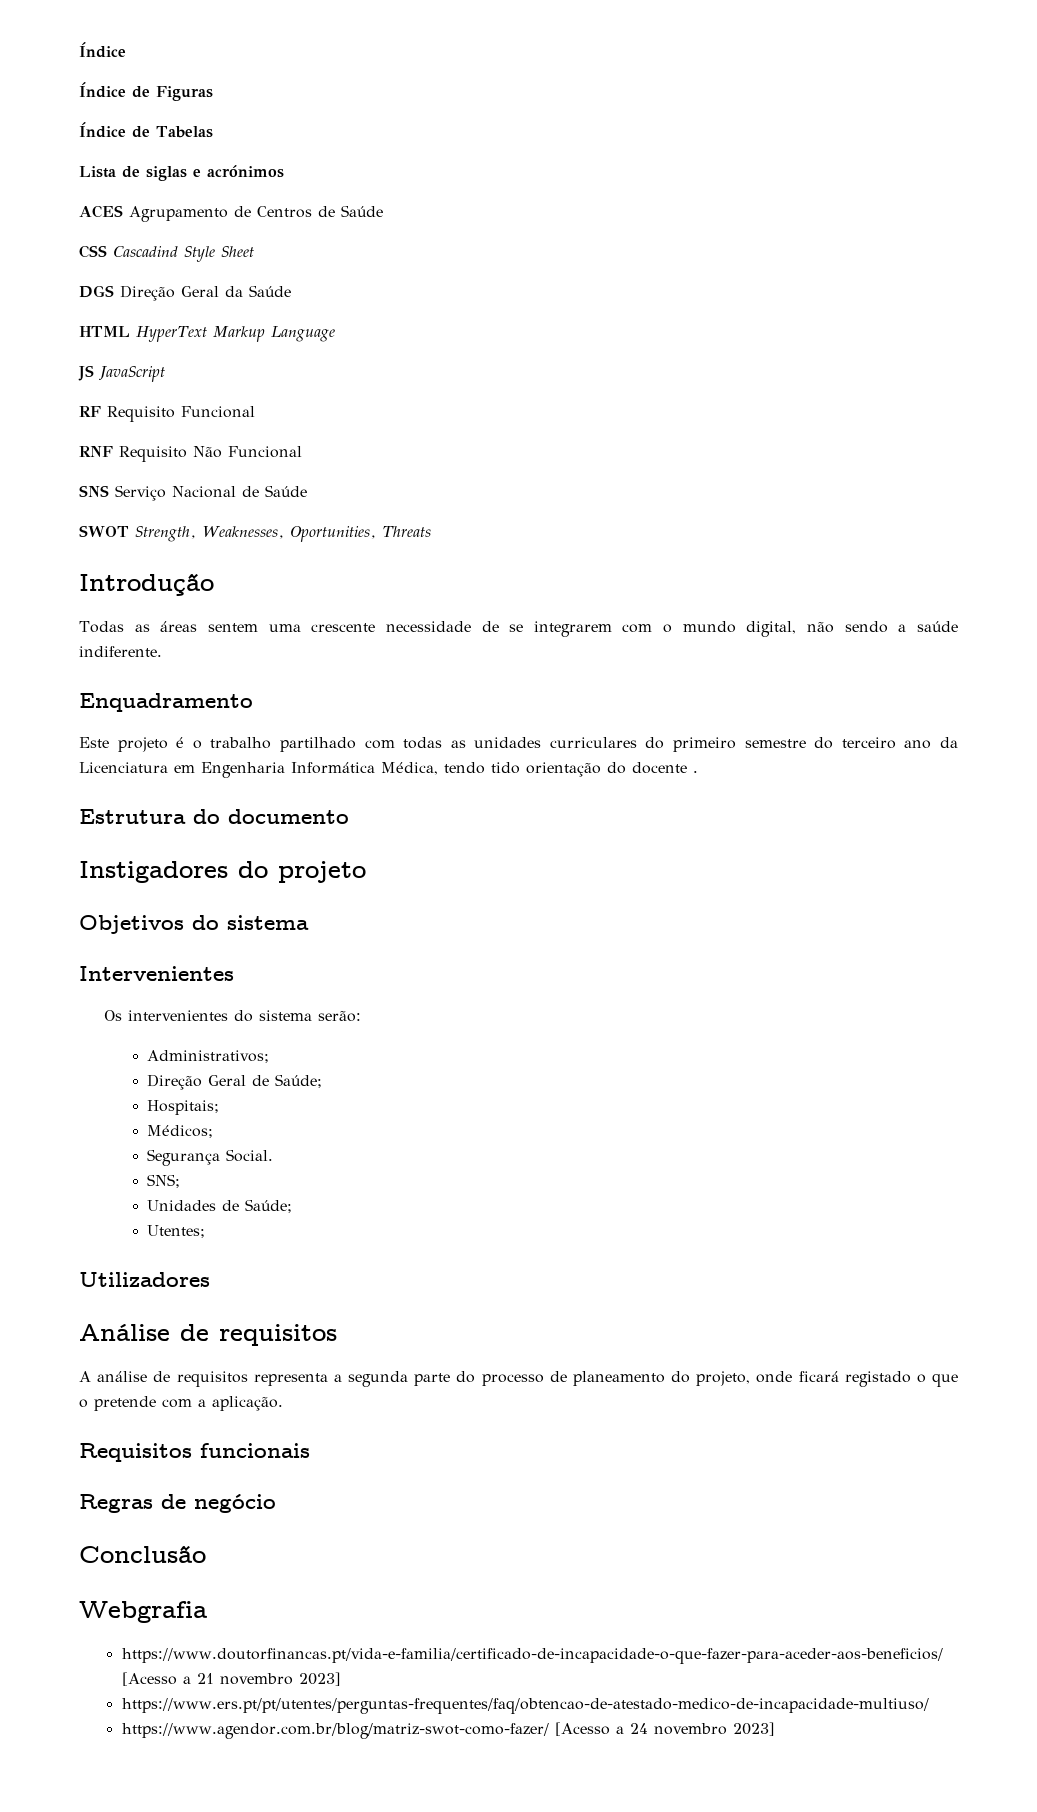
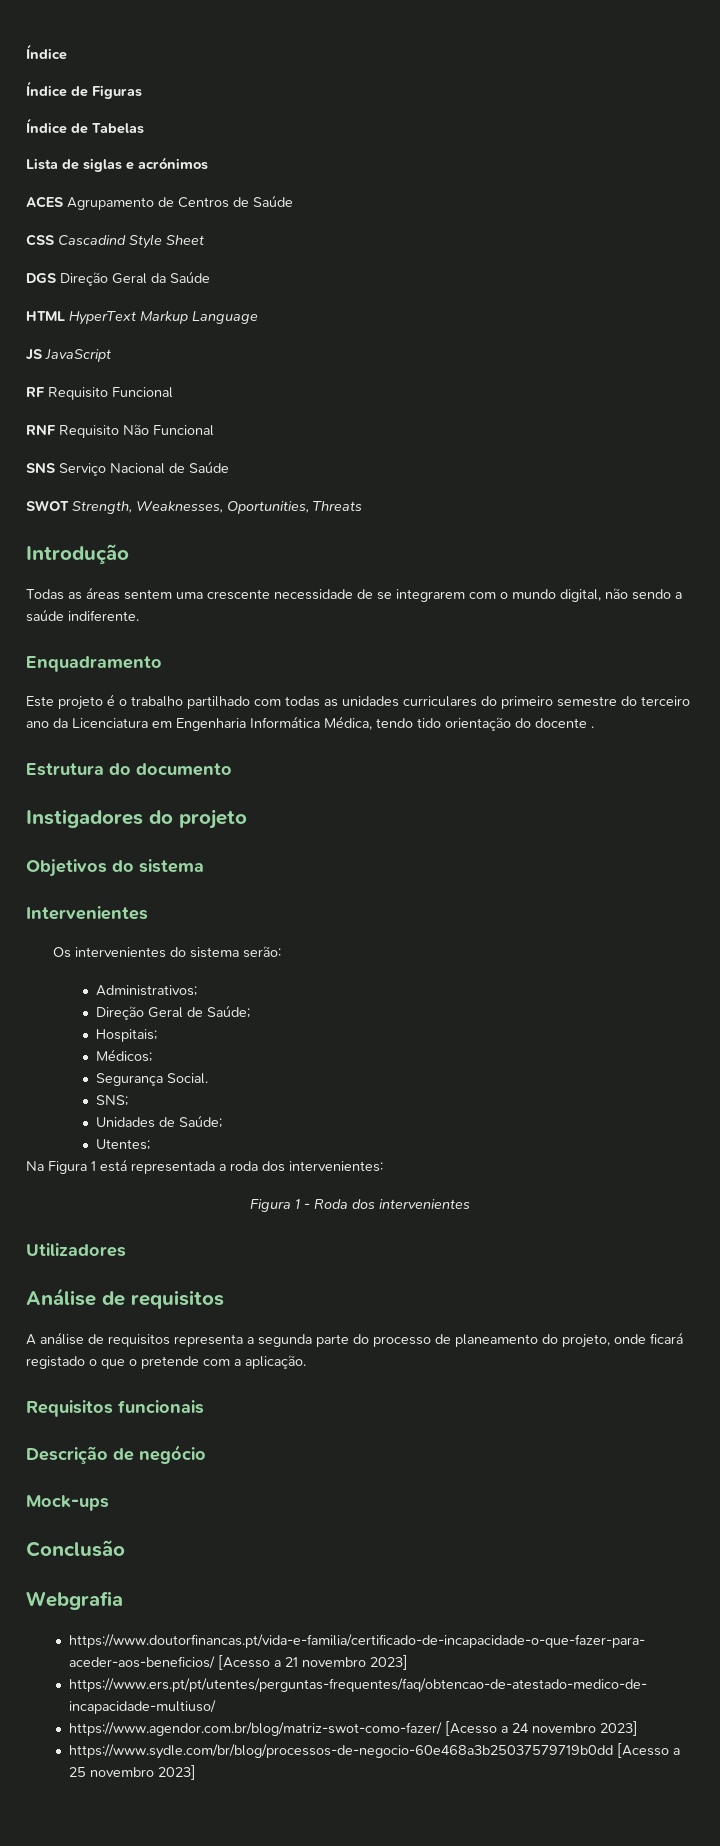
(206, 1231) none -> [26,1159,383,1174] [250,1199,470,1212] // Na Figura 1 está representada a roda dos intervenientes: // Figura 1 - Roda dos intervenientes
[79,1494,153,1513] Regras -> [26,1446,108,1464] Descrição
(276, 1503) none -> [26,1495,109,1511] // Mock-ups
(775, 1729) none -> [69,1743,681,1759] [69,1765,197,1780] // https://www.sydle.com/br/blog/processos-de-negocio-60e468a3b25037579719b0dd [Acesso a 25 novembro 2023]

